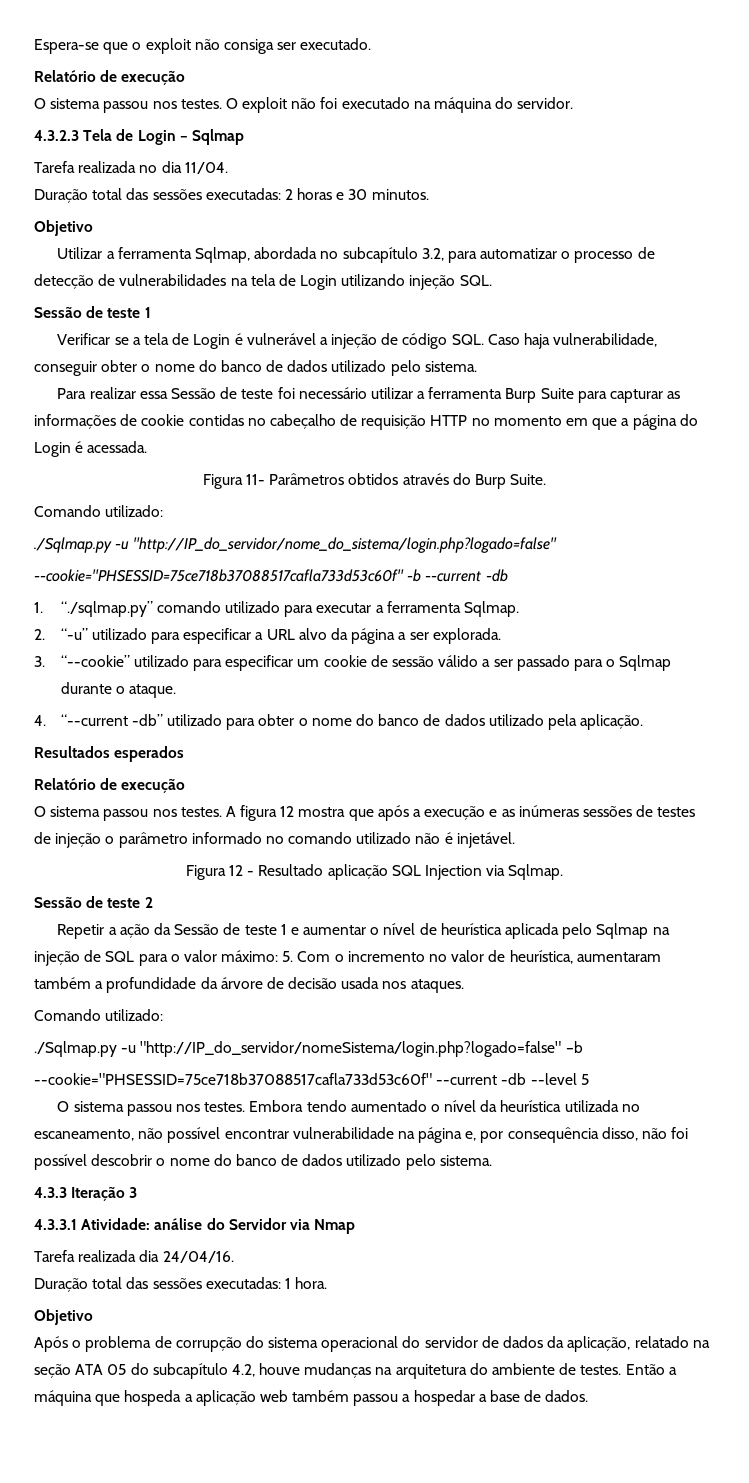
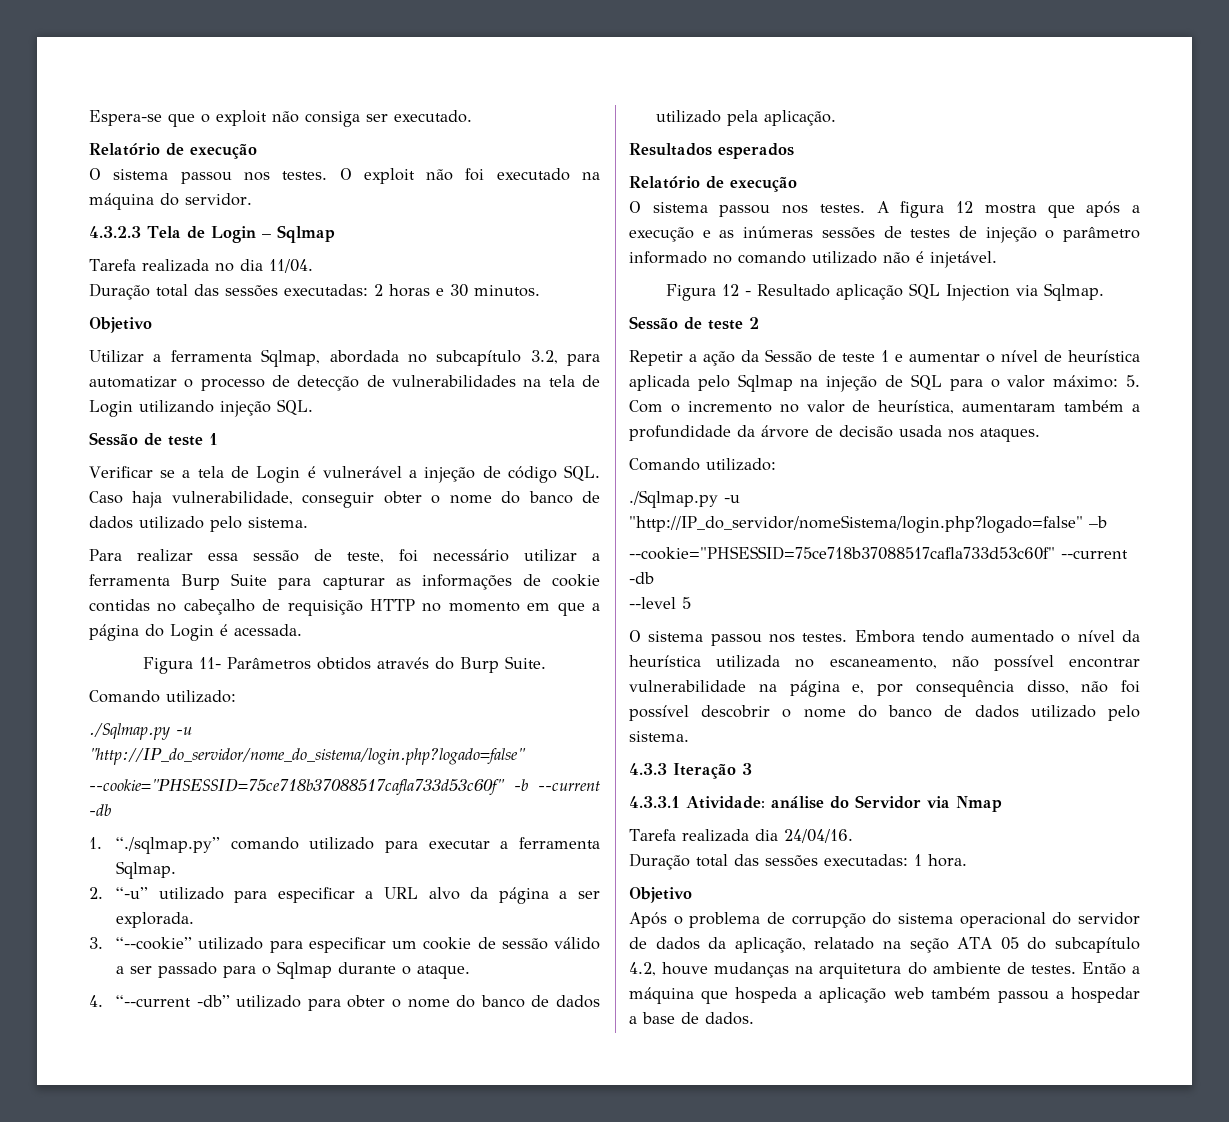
[170,387,274,399] Sessão de teste -> [253,549,384,563] sessão de teste,
(527, 1079) none -> (654, 578) //

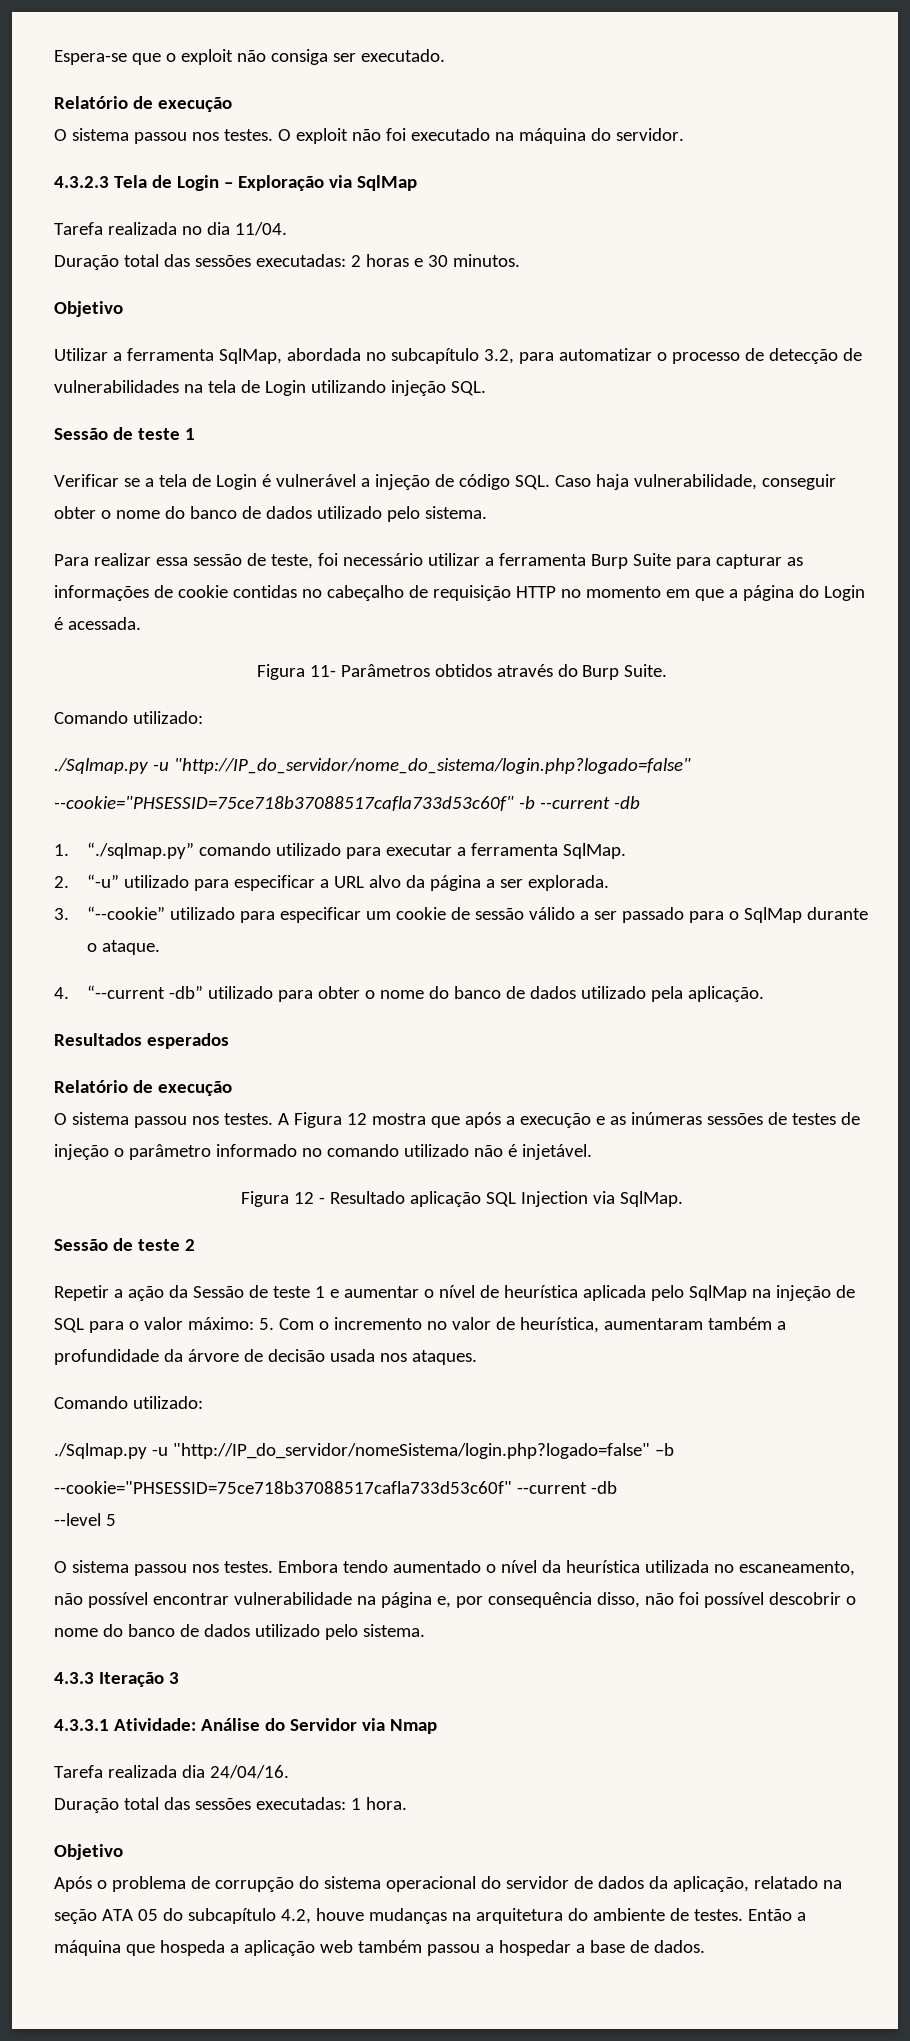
[276,225,335,243] Sqlmap -> [237,175,417,191] Exploração via SqlMap
[261,349,321,367] Sqlmap, -> [218,348,282,364] SqlMap,
[116,861,177,879] Sqlmap. -> [562,843,626,859] SqlMap.
[277,961,333,979] Sqlmap -> [743,907,802,923] SqlMap
[900,201,945,218] figura -> [293,1112,342,1128] Figura
[1043,283,1104,301] Sqlmap. -> [619,1191,683,1207] SqlMap.
[737,374,793,392] Sqlmap -> [688,1285,747,1301] SqlMap
[771,796,824,809] análise -> [200,1718,260,1731] Análise

